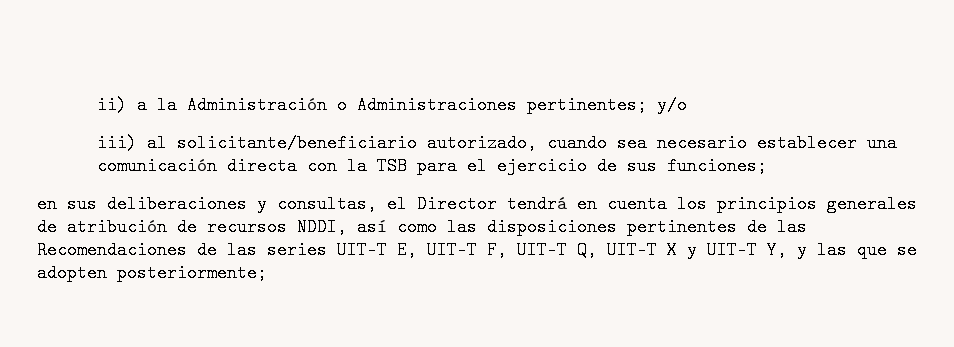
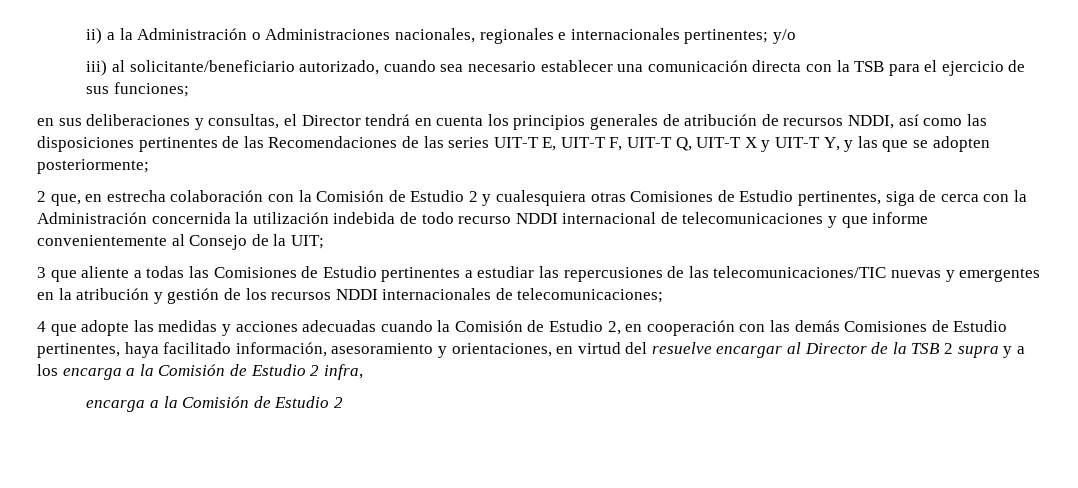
(517, 105) none -> [394,28,680,44] nacionales, regionales e internacionales
(267, 273) none -> [37,190,1027,206] [37,212,929,228] [37,234,324,250] [37,266,1041,282] [37,288,664,304] [37,320,1008,336] [37,342,1025,358] [37,364,363,380] [86,396,343,412] // 2 que, en estrecha colaboración con la Comisión de Estudio 2 y cualesquiera otras Comisiones de Estudio pertinentes, siga de cerca con la Administración concernida la utilización indebida de todo recurso NDDI internacional de telecomunicaciones y que informe convenientemente al Consejo de la UIT; // 3 que aliente a todas las Comisiones de Estudio pertinentes a estudiar las repercusiones de las telecomunicaciones/TIC nuevas y emergentes en la atribución y gestión de los recursos NDDI internacionales de telecomunicaciones; // 4 que adopte las medidas y acciones adecuadas cuando la Comisión de Estudio 2, en cooperación con las demás Comisiones de Estudio pertinentes, haya facilitado información, asesoramiento y orientaciones, en virtud del resuelve encargar al Director de la TSB 2 supra y a los encarga a la Comisión de Estudio 2 infra, // encarga a la Comisión de Estudio 2

